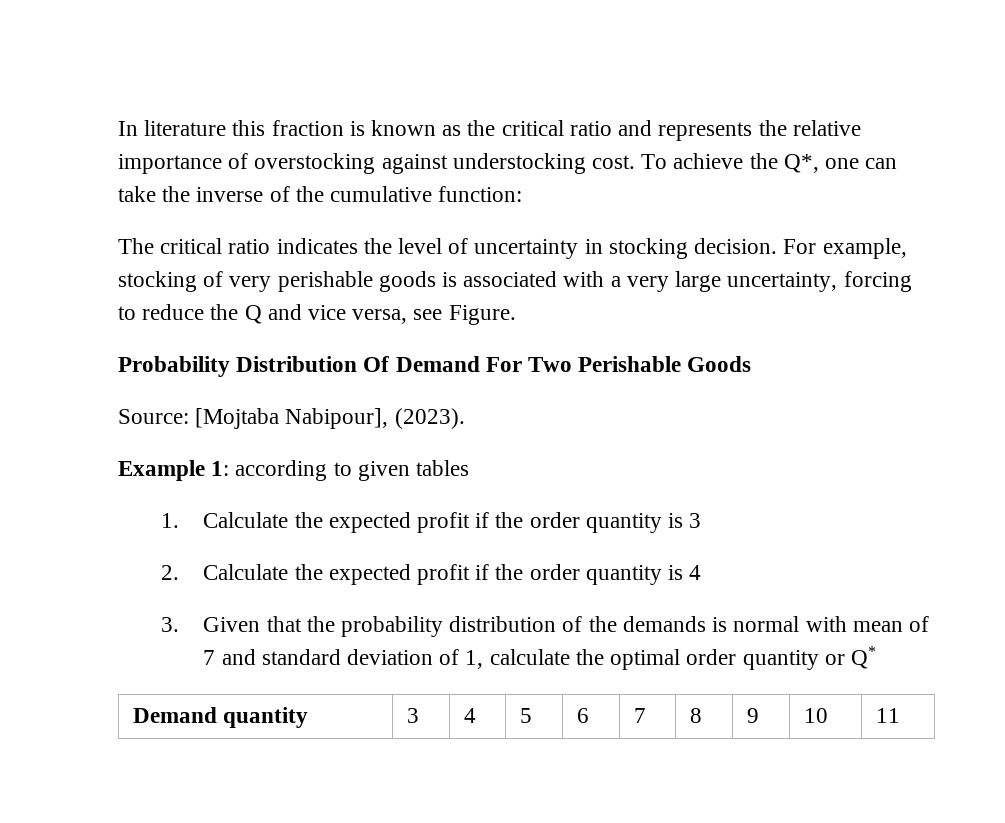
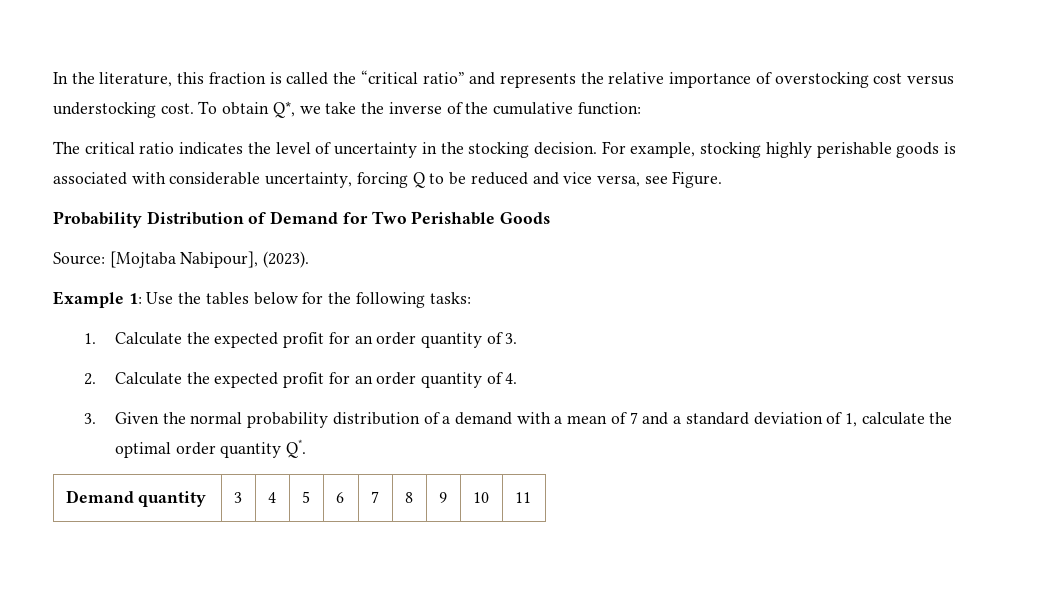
[144,120,227,136] literature -> [71,72,173,87] the literature,
[371,120,612,136] known as the critical ratio -> [286,70,465,85] called the “critical ratio”
[381,154,448,174] against -> [873,73,955,85] cost versus
[673,153,898,173] achieve the Q*, one can -> [222,101,321,118] obtain Q*, we
(603, 246) none -> [440,142,464,154] the
[203,271,272,292] of very -> [765,142,812,158] highly
[610,271,912,292] [118,304,262,324] a very large uncertainty, forcing to reduce the Q -> [169,172,528,188] considerable uncertainty, forcing Q to be reduced
[363,356,522,372] Of Demand For -> [248,211,368,224] of Demand for
[235,460,470,481] according to given tables -> [146,292,471,308] Use the tables below for the following tasks:
[475,512,702,533] if the order quantity is 3 -> [328,332,518,348] for an order quantity of 3.
[475,564,702,585] if the order quantity is 4 -> [328,372,518,388] for an order quantity of 4.
[266,616,335,632] that the -> [162,412,243,424] the normal
[588,616,847,632] the demands is normal with -> [442,412,563,425] a demand with a
(256, 657) none -> [673,416,682,424] a
[824,646,876,669] or Q* -> [286,439,307,458] Q*.

